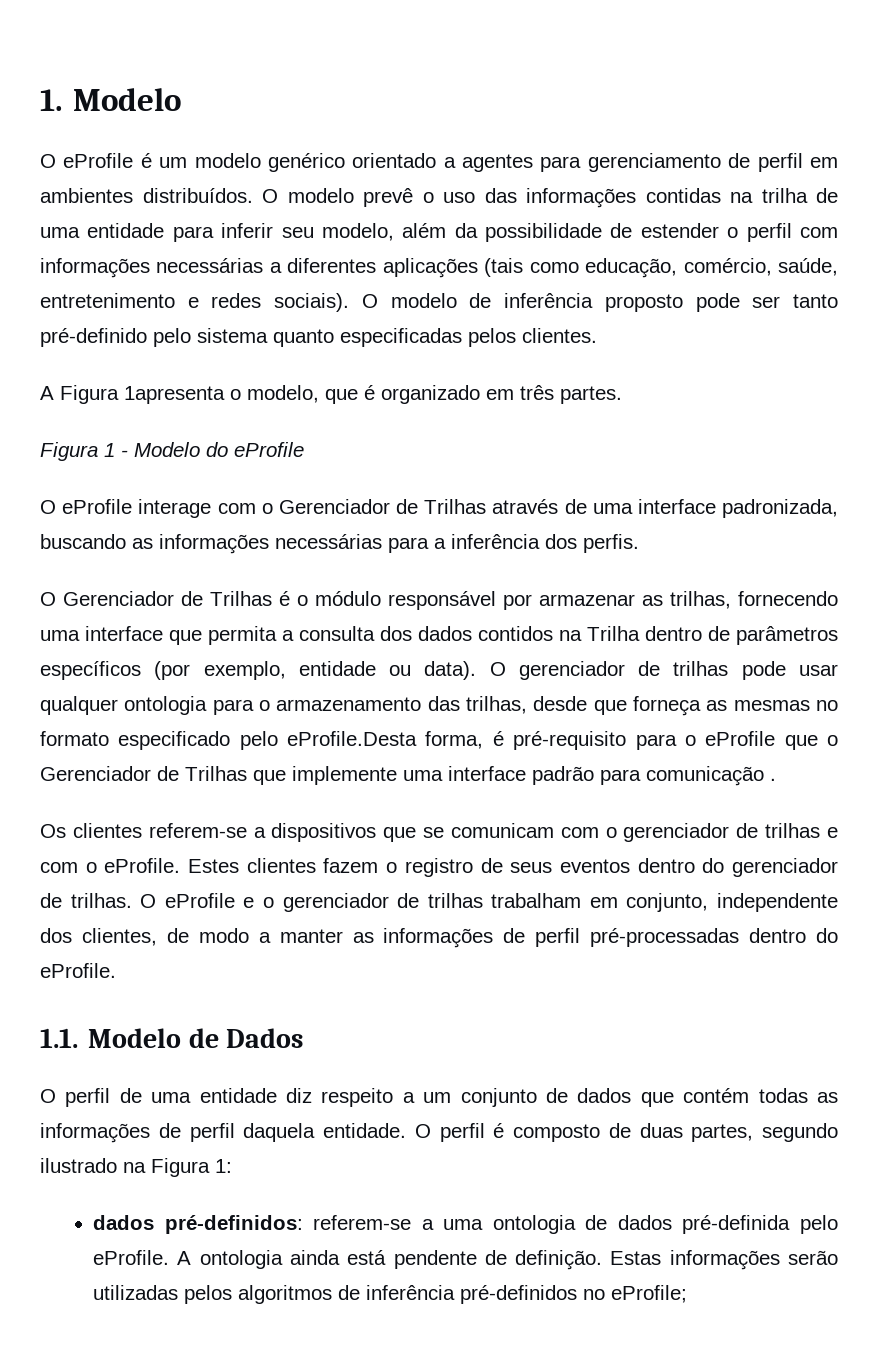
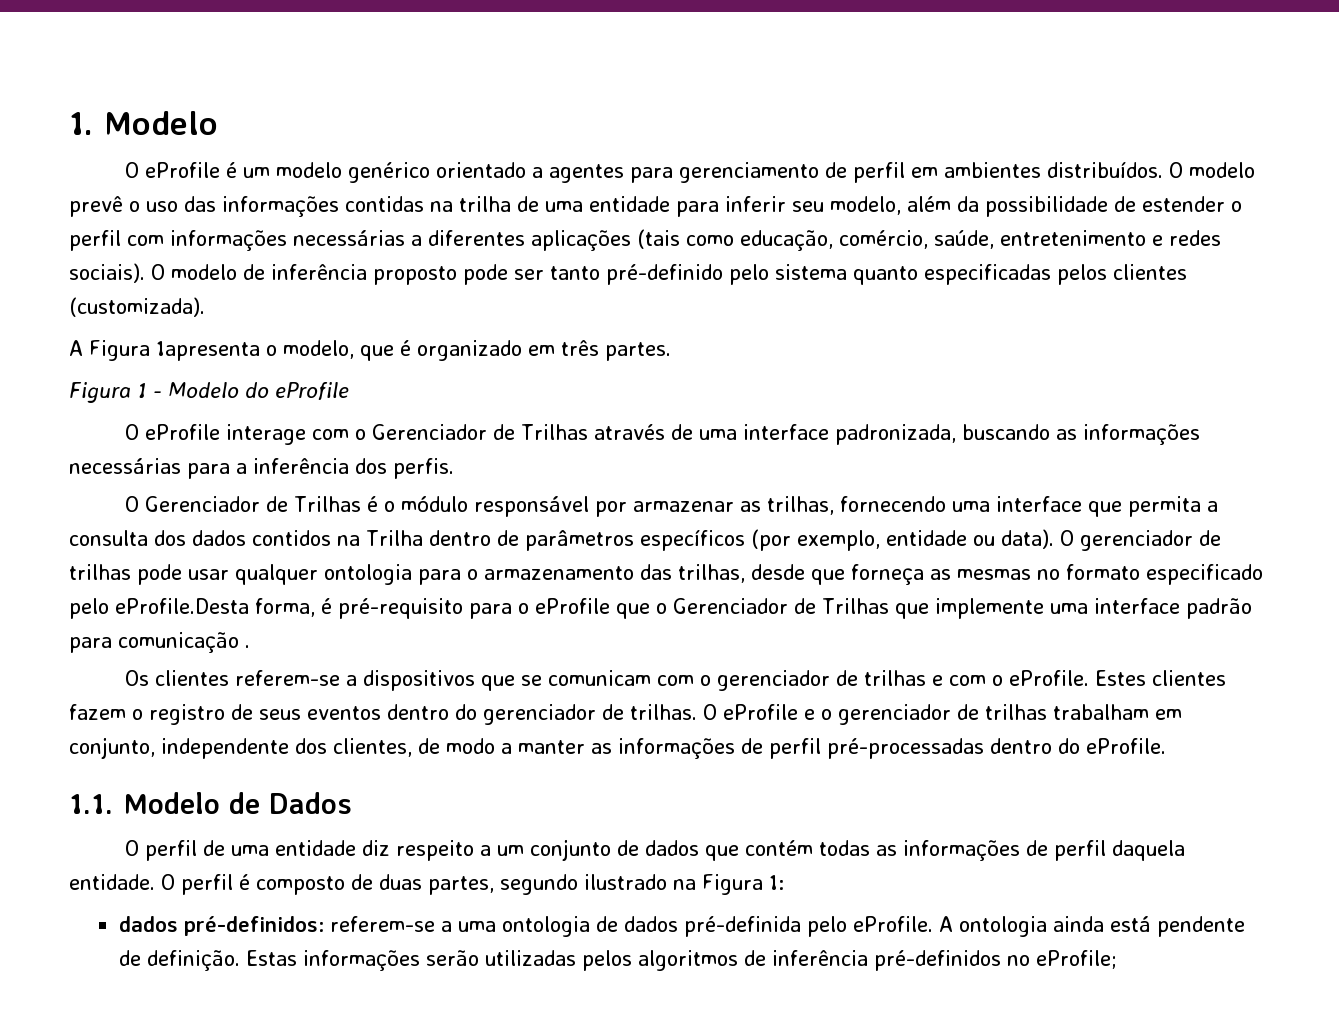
[522,328,597,343] clientes. -> [1113,264,1187,280] [69,297,205,317] clientes (customizada).

